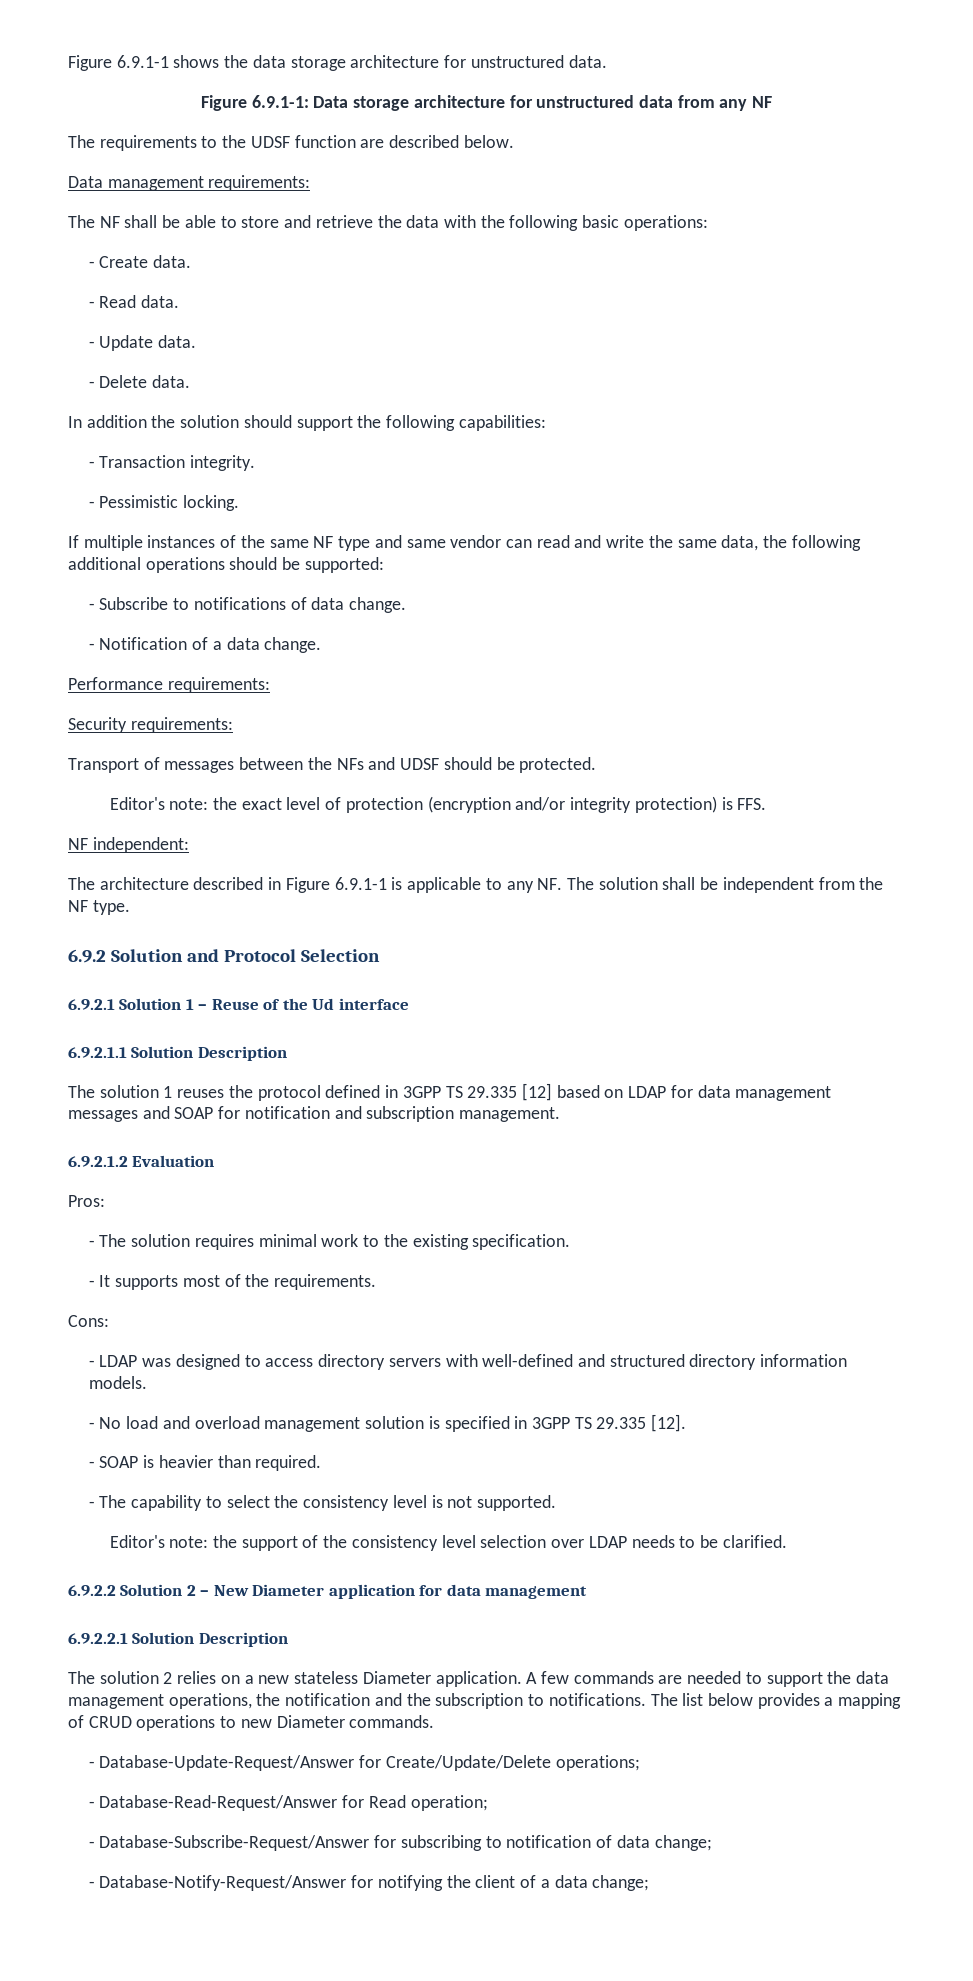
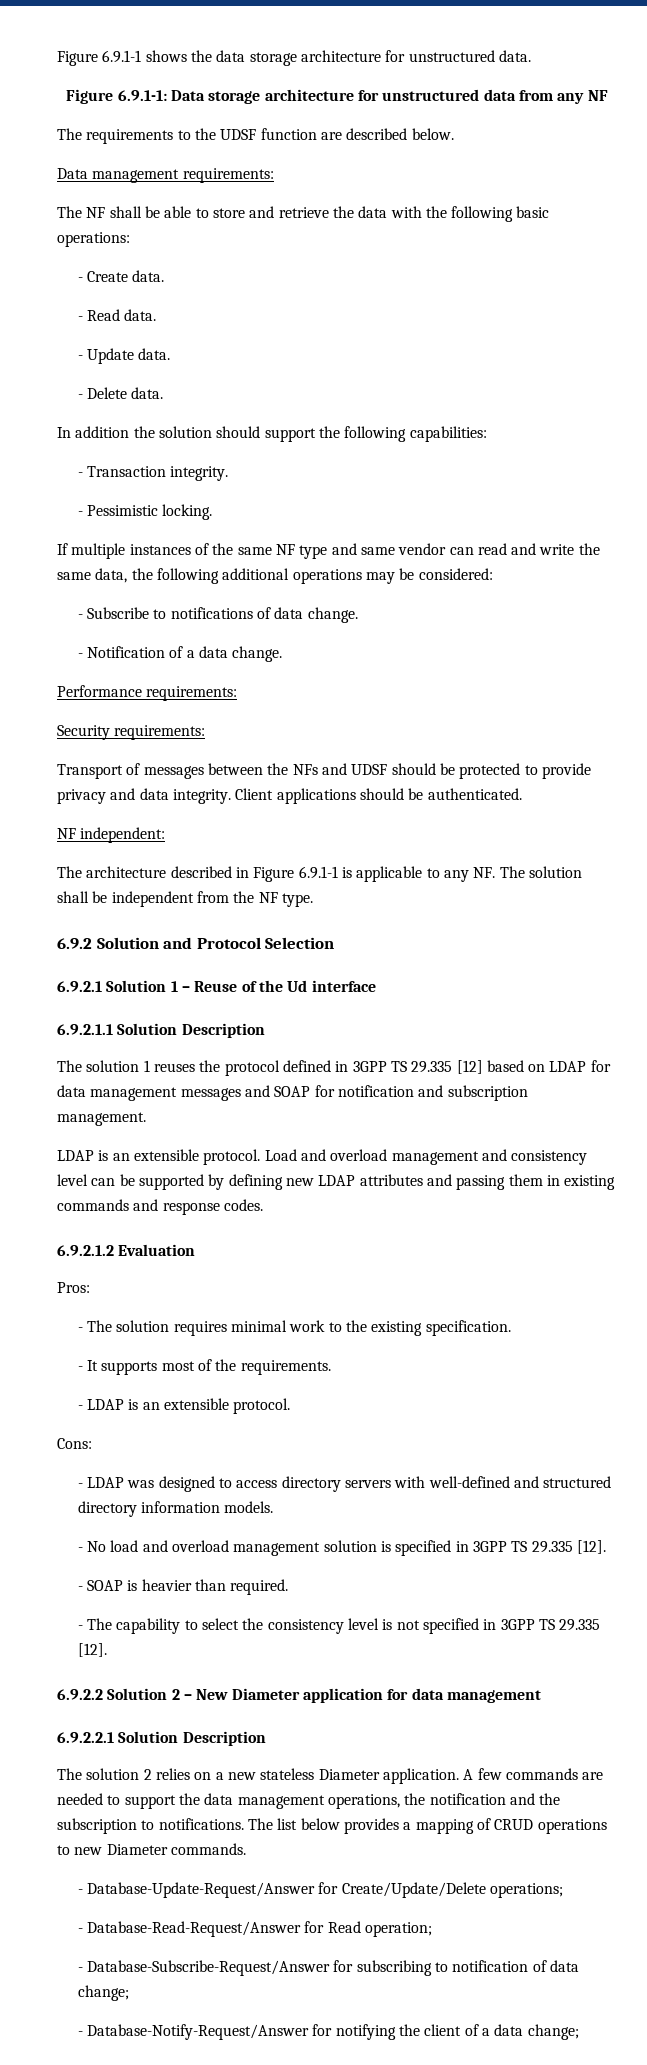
[229,557,384,573] should be supported: -> [365,568,493,584] may be considered:
[519,757,597,773] [109,796,767,813] protected. // Editor's note: the exact level of protection (encryption and/or integrity protection) is FFS. -> [459,763,591,779] [57,788,522,804] protected to provide privacy and data integrity. Client applications should be authenticated.
(561, 1114) none -> [57,1149,588,1165] [57,1174,616,1190] [57,1199,263,1215] // LDAP is an extensible protocol. Load and overload management and consistency level can be supported by defining new LDAP attributes and passing them in existing commands and response codes.
(377, 1282) none -> [77,1398,291,1414] // - LDAP is an extensible protocol.
[477,1495,557,1511] [109,1535,787,1551] supported. // Editor's note: the support of the consistency level selection over LDAP needs to be clarified. -> [422,1618,601,1634] [77,1643,107,1657] specified in 3GPP TS 29.335 [12].

